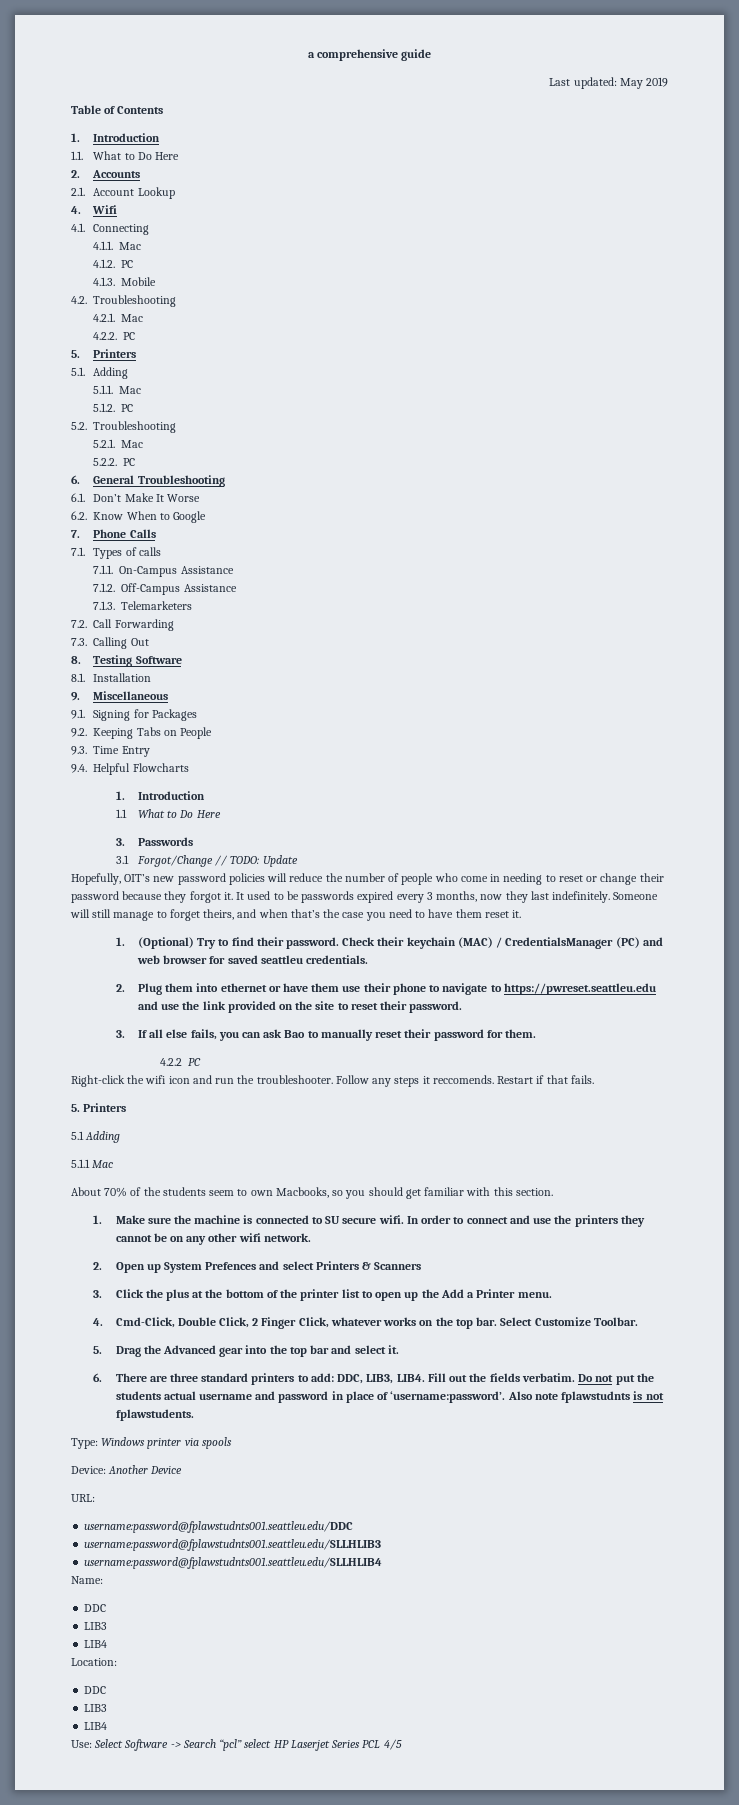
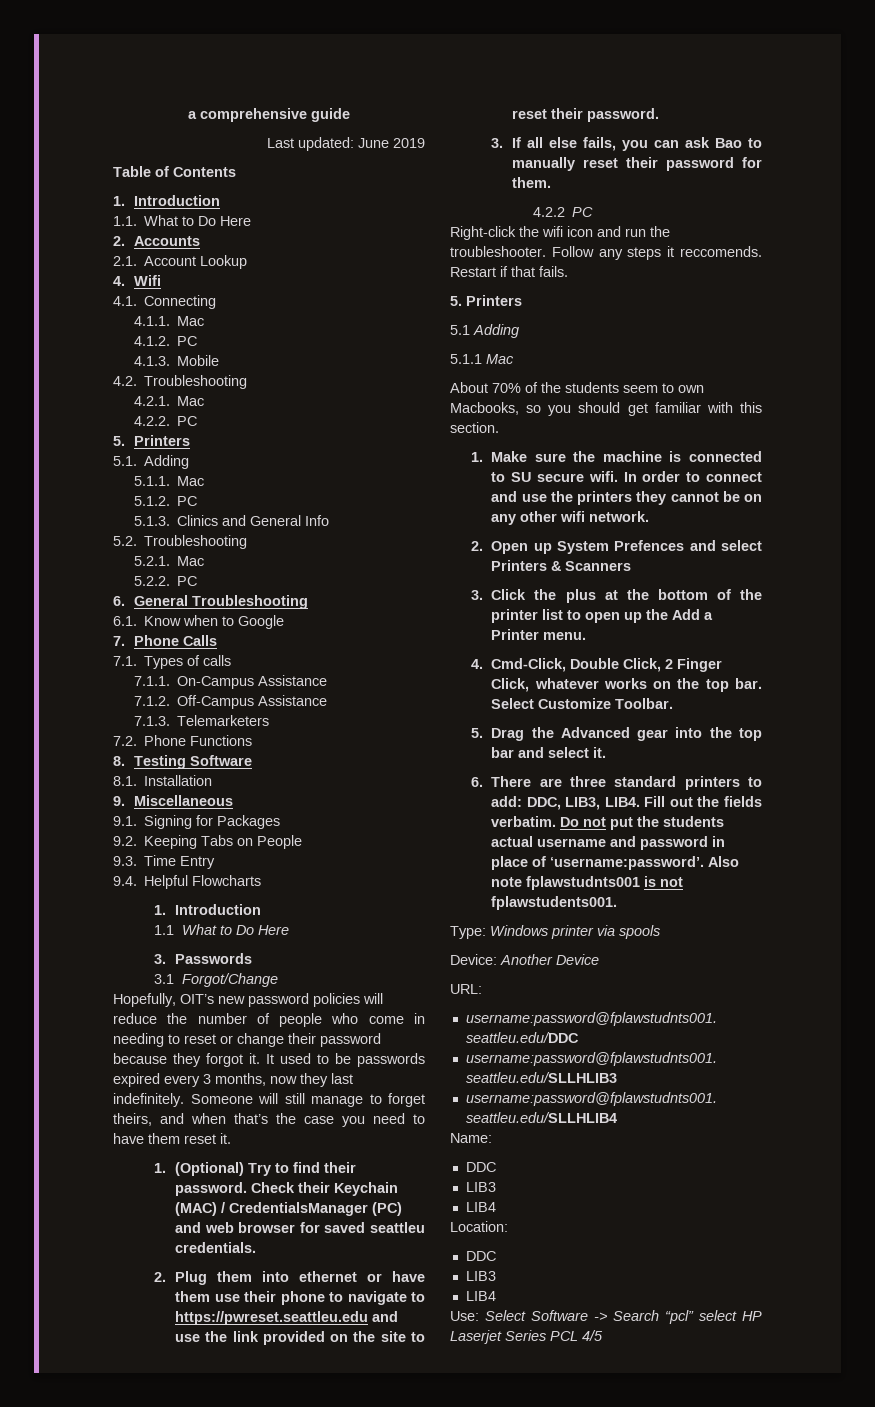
[619,78,643,89] May -> [358,138,389,148] June
(134, 408) none -> [133,515,329,526] // 5.1.3. Clinics and General Info
[93,493,200,502] [71,511,157,520] Don’t Make It Worse // 6.2. Know When -> [144,615,219,626] Know when
[93,619,174,631] [71,637,149,649] Call Forwarding // 7.3. Calling Out -> [144,735,253,746] Phone Functions
[215,855,298,867] // TODO: Update -> (278, 980) none
[406,937,456,949] keychain -> [334,1182,399,1196] Keychain
[561,1391,631,1403] fplawstudnts -> [526,876,641,890] fplawstudnts001
[115,1409,194,1421] fplawstudents. -> [491,896,618,910] fplawstudents001.

